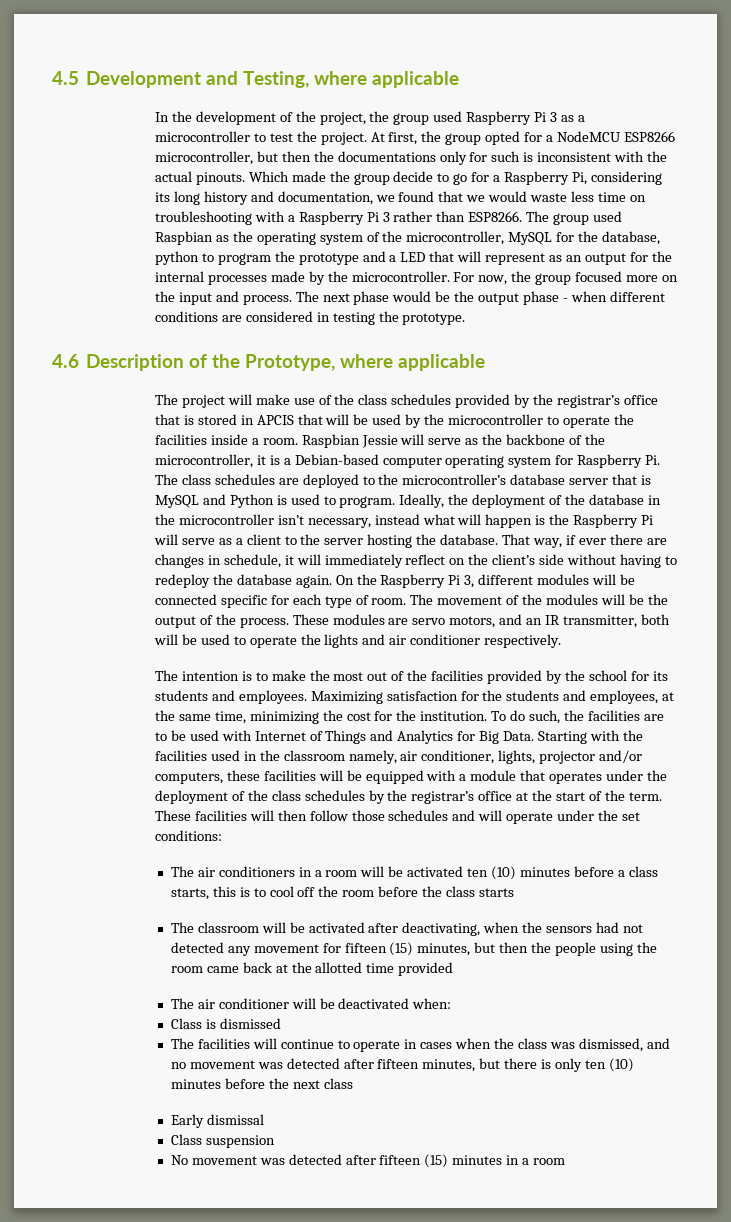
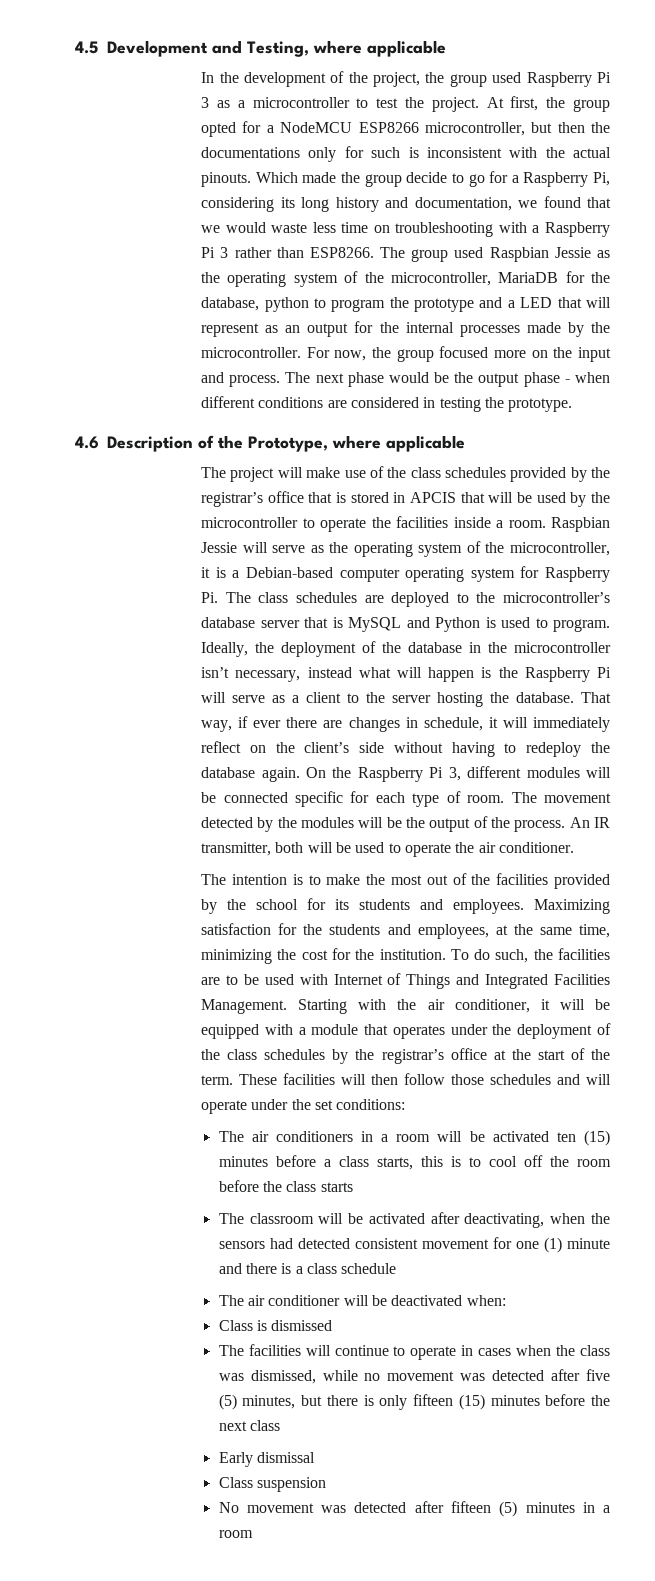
[215,231,553,245] as the operating system of the microcontroller, MySQL -> [554,247,610,258] [201,271,559,287] Jessie as the operating system of the microcontroller, MariaDB
[506,434,566,445] backbone -> [353,542,463,557] operating system
[506,595,520,605] of -> [201,817,274,832] detected by
[292,614,543,628] These modules are servo motors, and an -> [569,817,590,828] An
[324,634,562,648] lights and air conditioner respectively. -> [478,842,574,853] air conditioner.
[397,730,643,744] [154,750,643,764] [154,770,316,784] Analytics for Big Data. Starting with the facilities used in the classroom namely, air conditioner, lights, projector and/or computers, these facilities -> [485,974,610,989] [201,999,550,1014] Integrated Facilities Management. Starting with the air conditioner, it
[491,866,517,880] (10) -> [583,1130,610,1146] (15)
[622,924,643,933] [170,942,657,956] [170,962,454,976] not detected any movement for fifteen (15) minutes, but then the people using the room came back at the allotted time provided -> [297,1237,611,1253] [218,1263,397,1274] detected consistent movement for one (1) minute and there is a class schedule
[646,1038,670,1049] and -> [322,1370,358,1381] while
[377,1059,420,1069] fifteen -> [586,1369,611,1381] [218,1394,237,1410] five (5)
[584,1058,634,1072] ten (10) -> [413,1394,485,1410] fifteen (15)
[424,1154,449,1168] (15) -> [499,1501,518,1517] (5)

